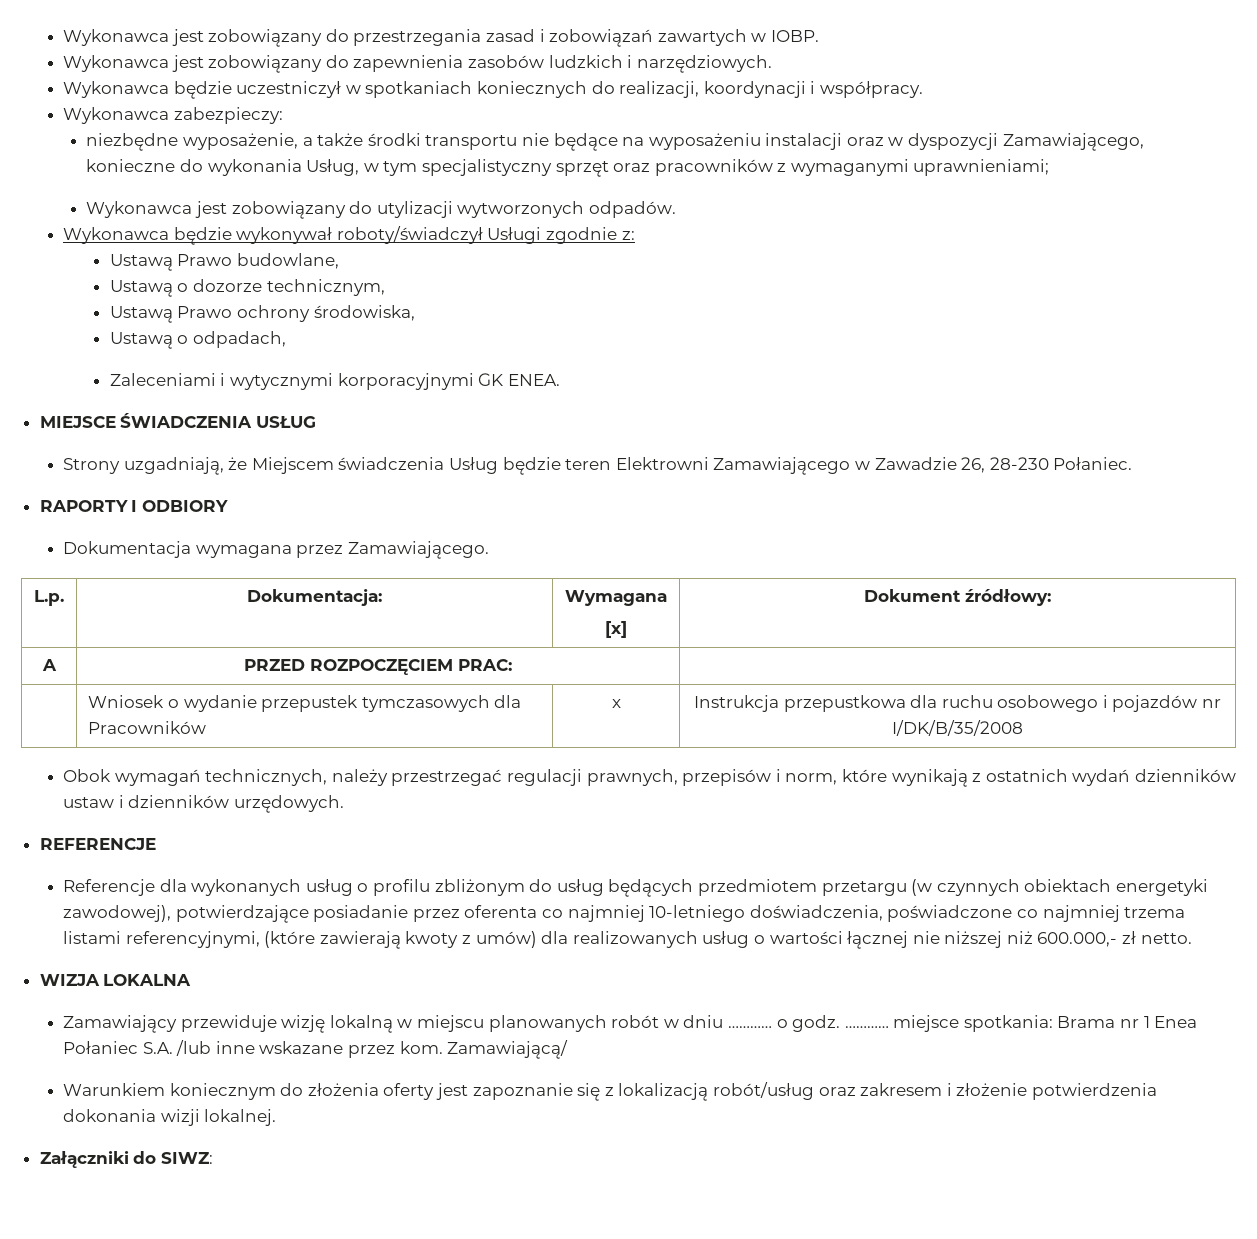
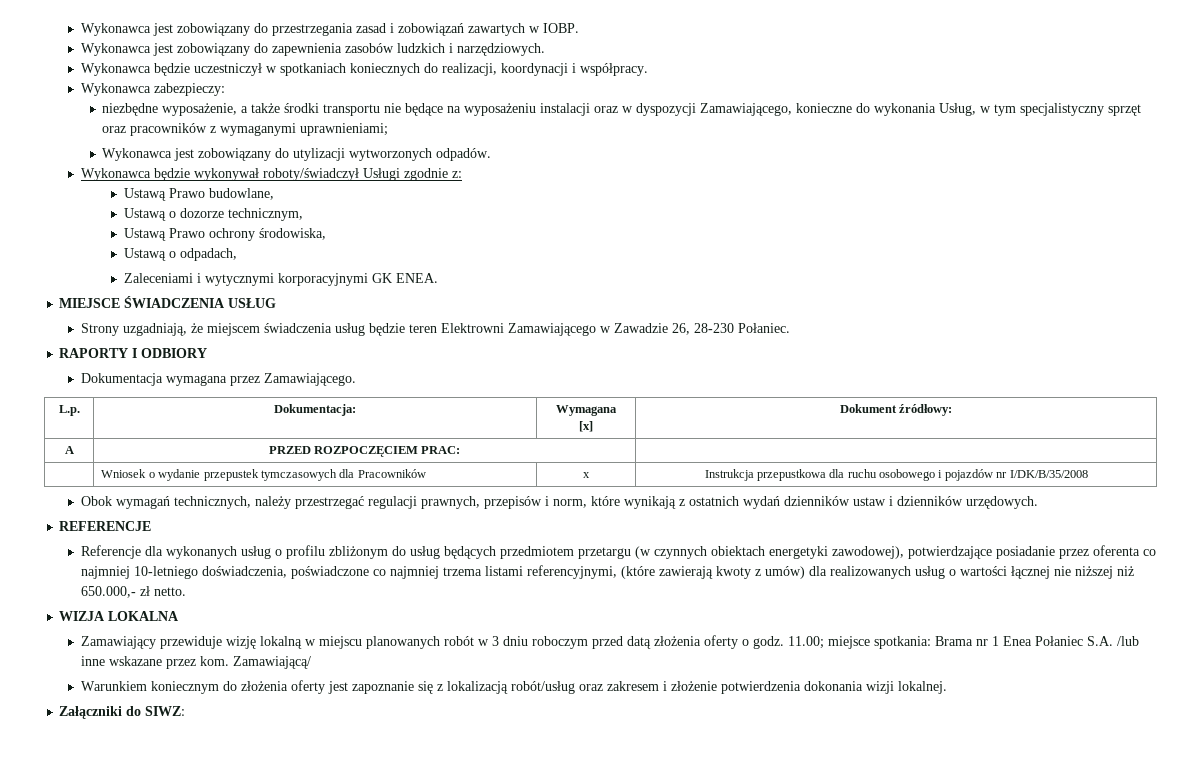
[251,457,498,474] Miejscem świadczenia Usług -> [206,323,365,336] miejscem świadczenia usług
[1037,932,1118,947] 600.000,- -> [80,586,136,598] 650.000,-
[683,1015,772,1028] dniu ………… -> [491,635,738,649] 3 dniu roboczym przed datą złożenia oferty
[844,1026,889,1028] ………… -> [787,636,824,649] 11.00;

